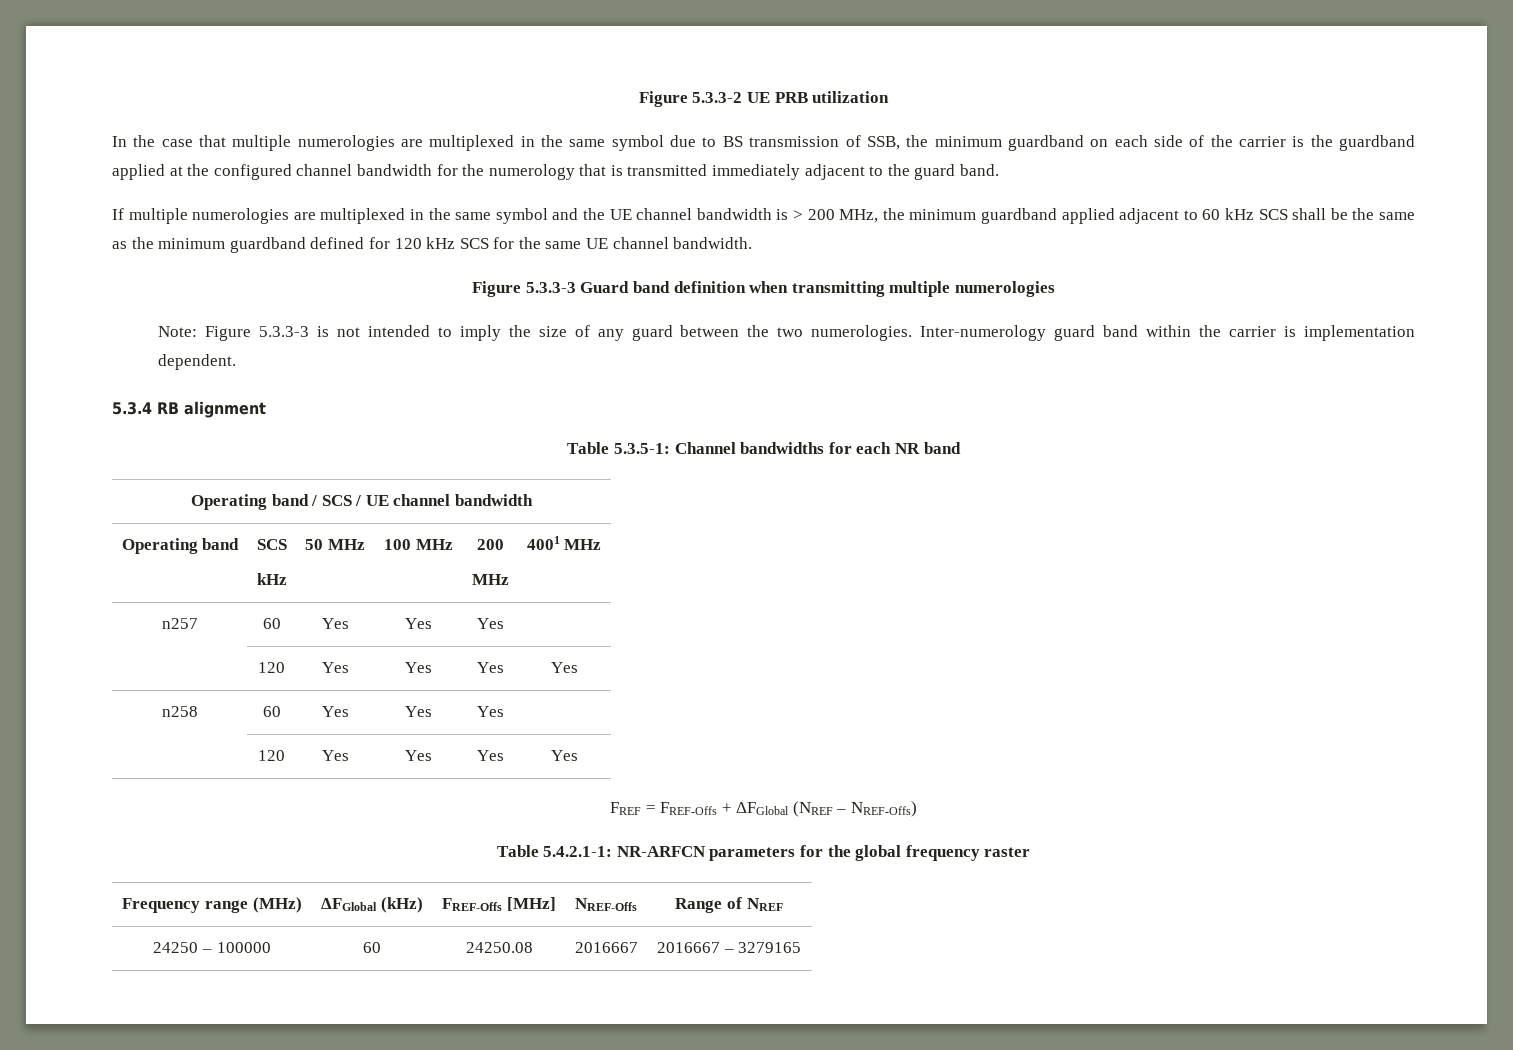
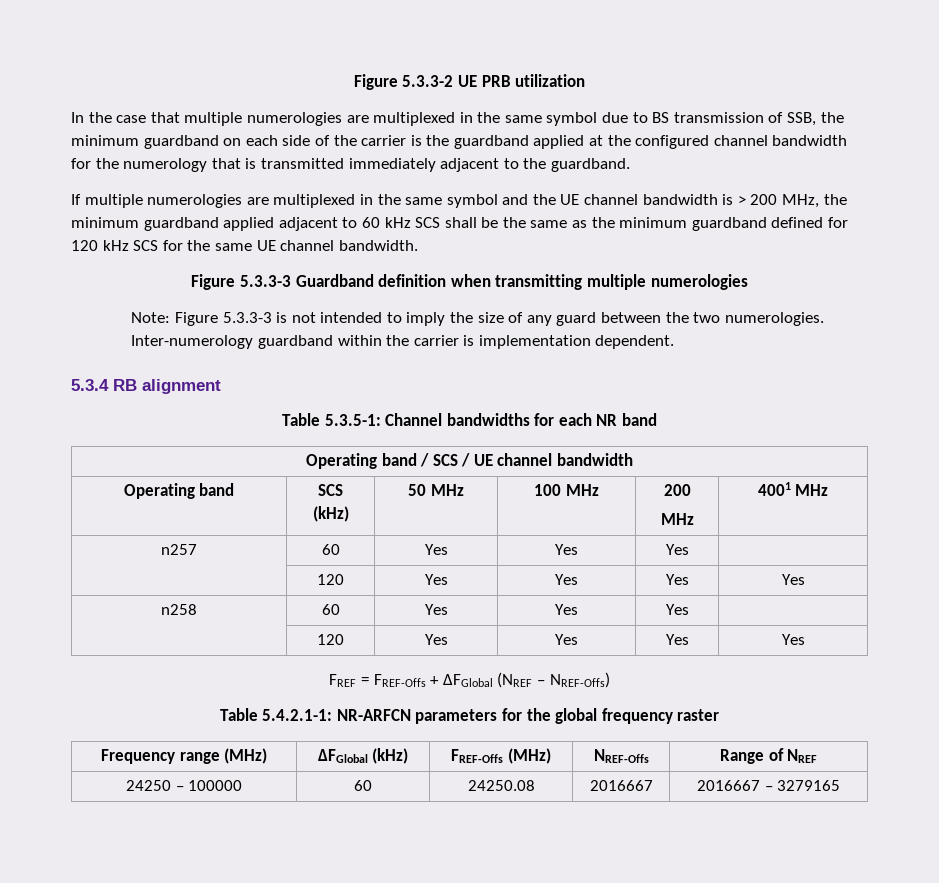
[914,164,1000,180] guard band. -> [550,158,630,172] guardband.
[580,281,670,293] Guard band -> [295,274,374,287] Guardband
[1054,325,1139,341] guard band -> [257,335,333,349] guardband
[256,573,287,585] kHz -> [312,506,349,522] (kHz)
[506,897,556,911] [MHz] -> [507,748,551,764] (MHz)

